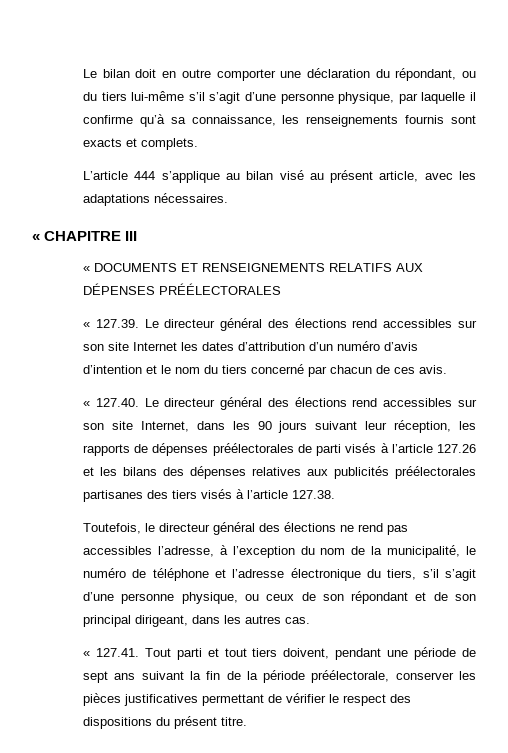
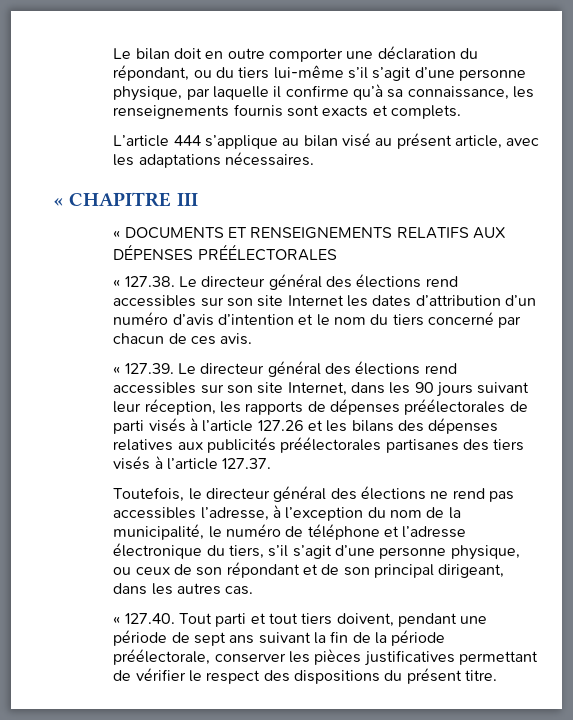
[95,319,139,328] 127.39. -> [124,276,175,287] 127.38.
[95,398,139,407] 127.40. -> [124,363,174,374] 127.39.
[292,490,336,499] 127.38. -> [222,458,272,469] 127.37.
[95,648,139,657] 127.41. -> [124,613,175,624] 127.40.

